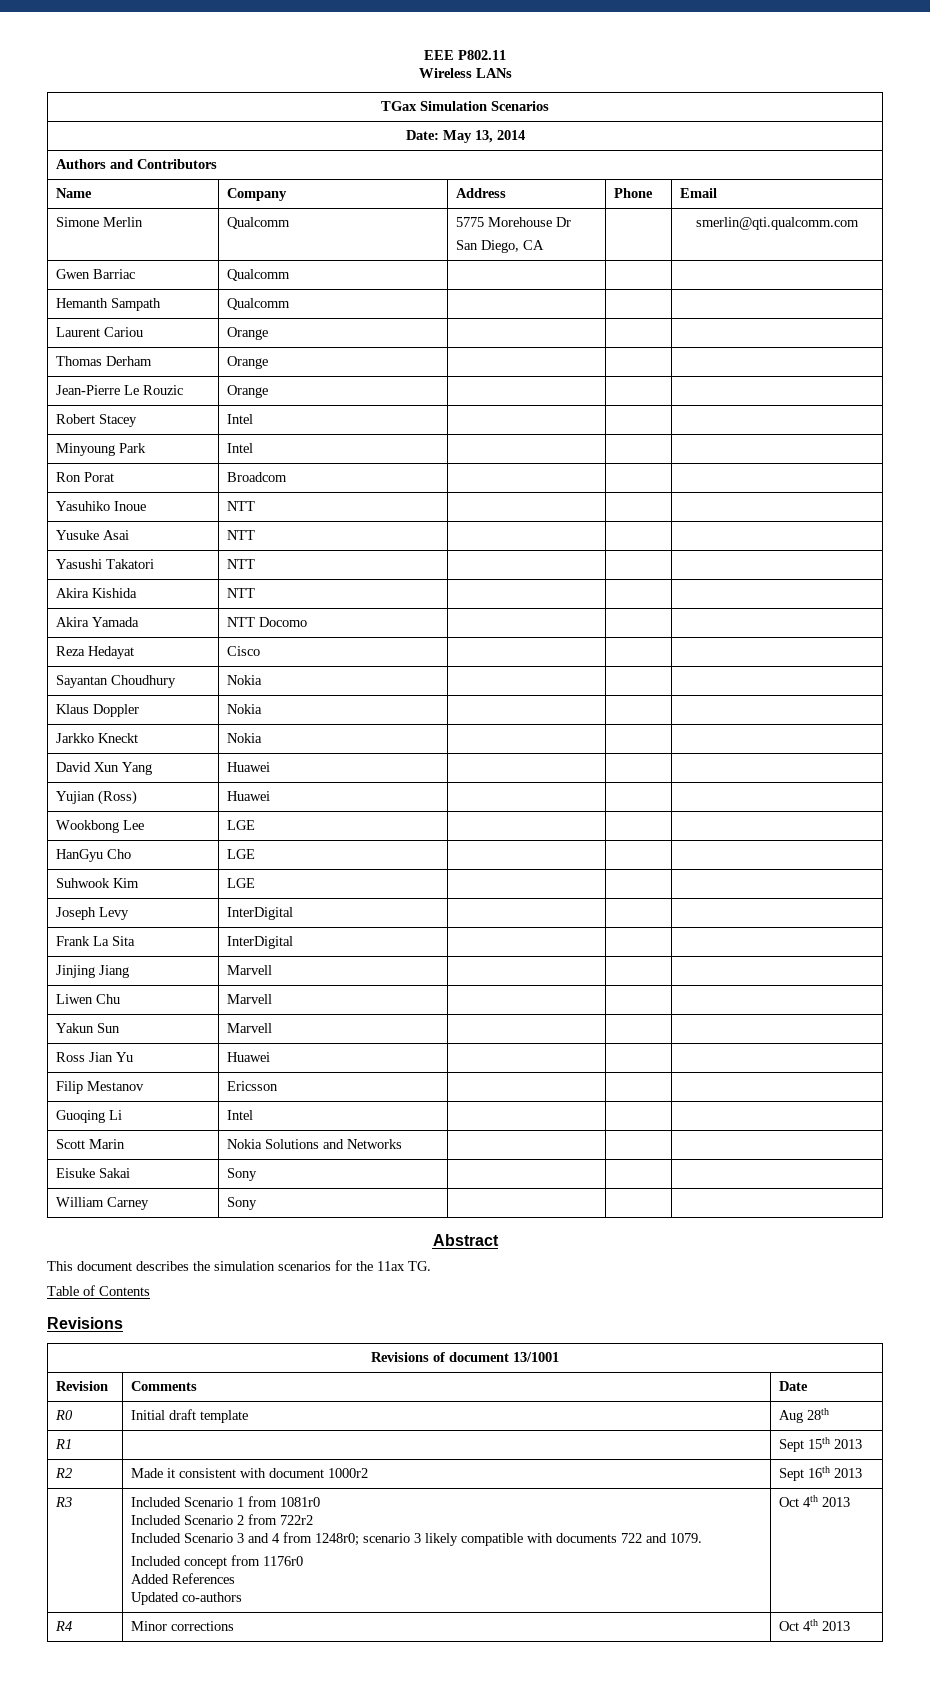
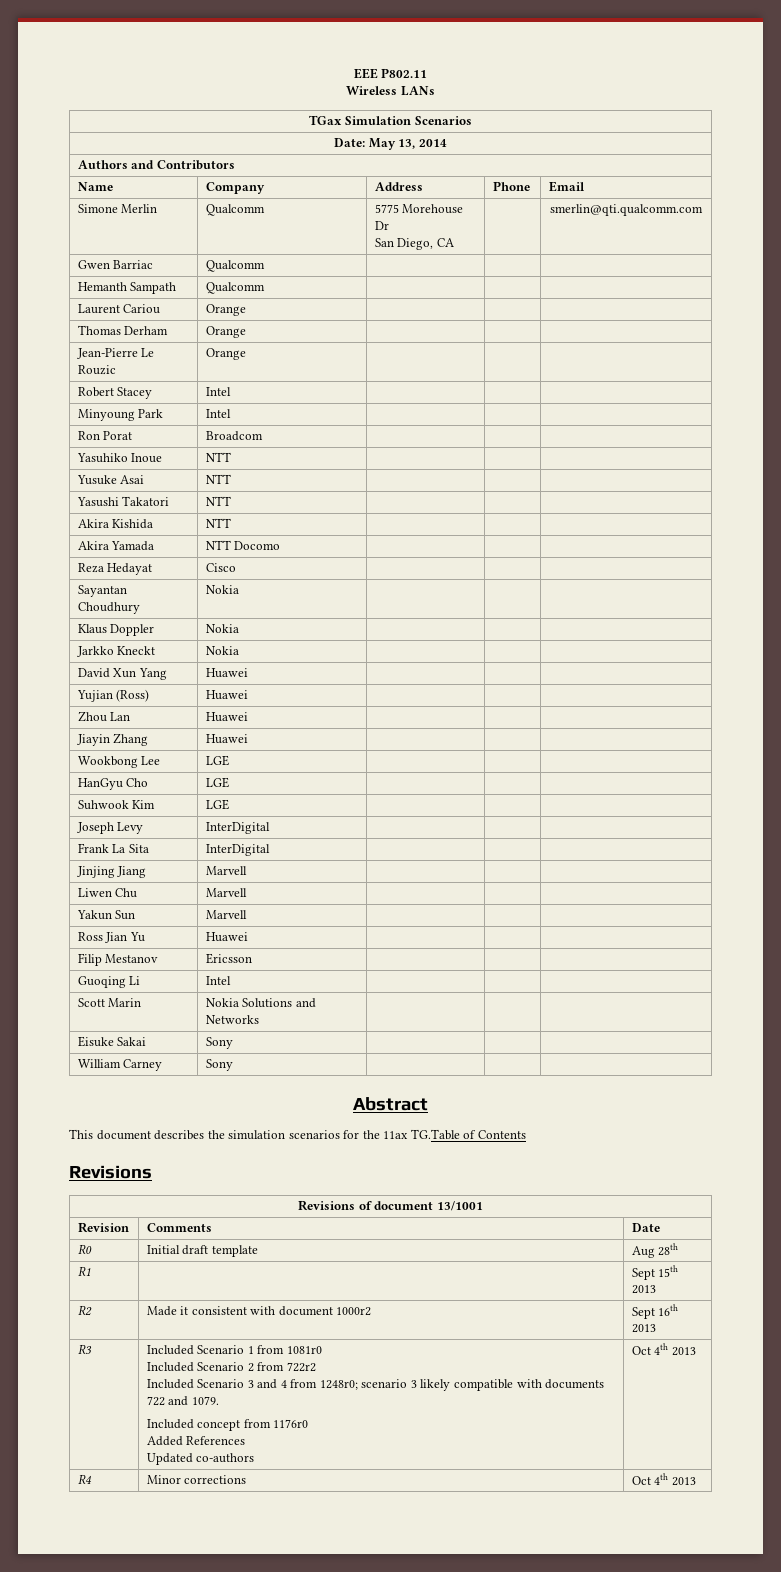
(270, 796) none -> [77,711,131,722] [205,712,248,722] [76,733,149,746] [205,734,248,744] // Zhou Lan | Huawei | | | // Jiayin Zhang | Huawei | | |
[408,1261,431,1271] [47,1286,79,1296] TG. // Table -> [410,1129,460,1140] TG.Table

